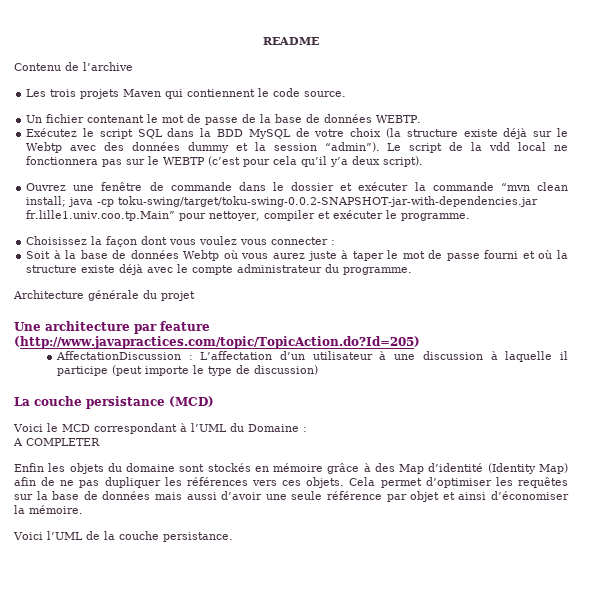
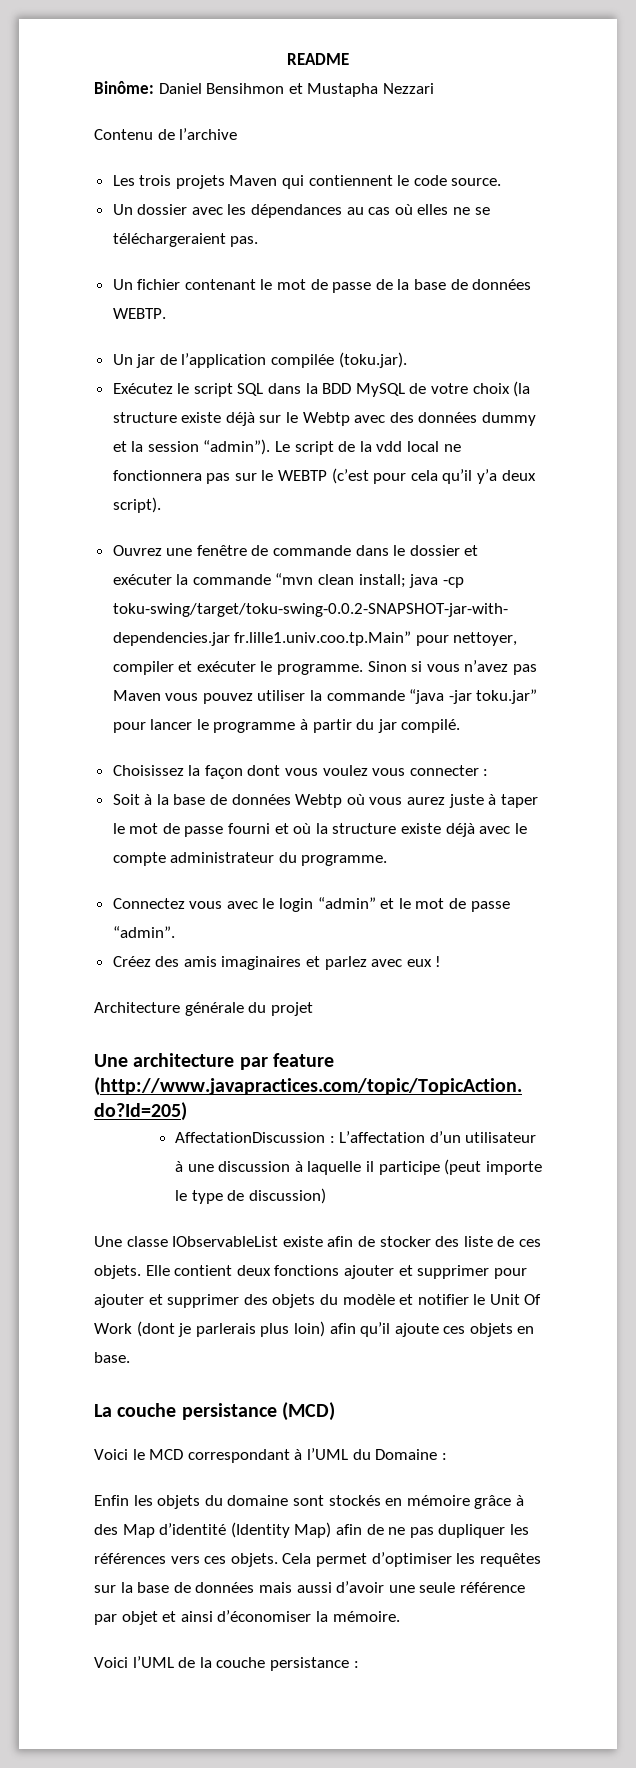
(319, 41) none -> [94,81,434,97] // Binôme: Daniel Bensihmon et Mustapha Nezzari
(347, 94) none -> [112,204,490,218] [112,233,259,247] // Un dossier avec les dépendances au cas où elles ne se téléchargeraient pas.
(422, 119) none -> [112,352,407,368] // Un jar de l’application compilée (toku.jar).
(471, 217) none -> [367,660,538,675] [112,689,538,704] [112,719,461,733] Sinon si vous n’avez pas Maven vous pouvez utiliser la commande “java -jar toku.jar” pour lancer le programme à partir du jar compilé.
(413, 271) none -> [112,897,510,912] [112,926,175,938] [112,956,442,970] // Connectez vous avec le login “admin” et le mot de passe “admin”. // Créez des amis imaginaires et parlez avec eux !
(318, 370) none -> [94,1236,541,1247] [94,1265,527,1279] [94,1294,542,1308] [94,1321,535,1337] [94,1352,130,1363] // Une classe IObservableList existe afin de stocker des liste de ces objets. Elle contient deux fonctions ajouter et supprimer pour ajouter et supprimer des objets du modèle et notifier le Unit Of Work (dont je parlerais plus loin) afin qu’il ajoute ces objets en base.
[13,438,100,446] // A COMPLETER -> (447, 1456) none
[163,532,233,542] persistance. -> [269,1657,359,1671] persistance :

